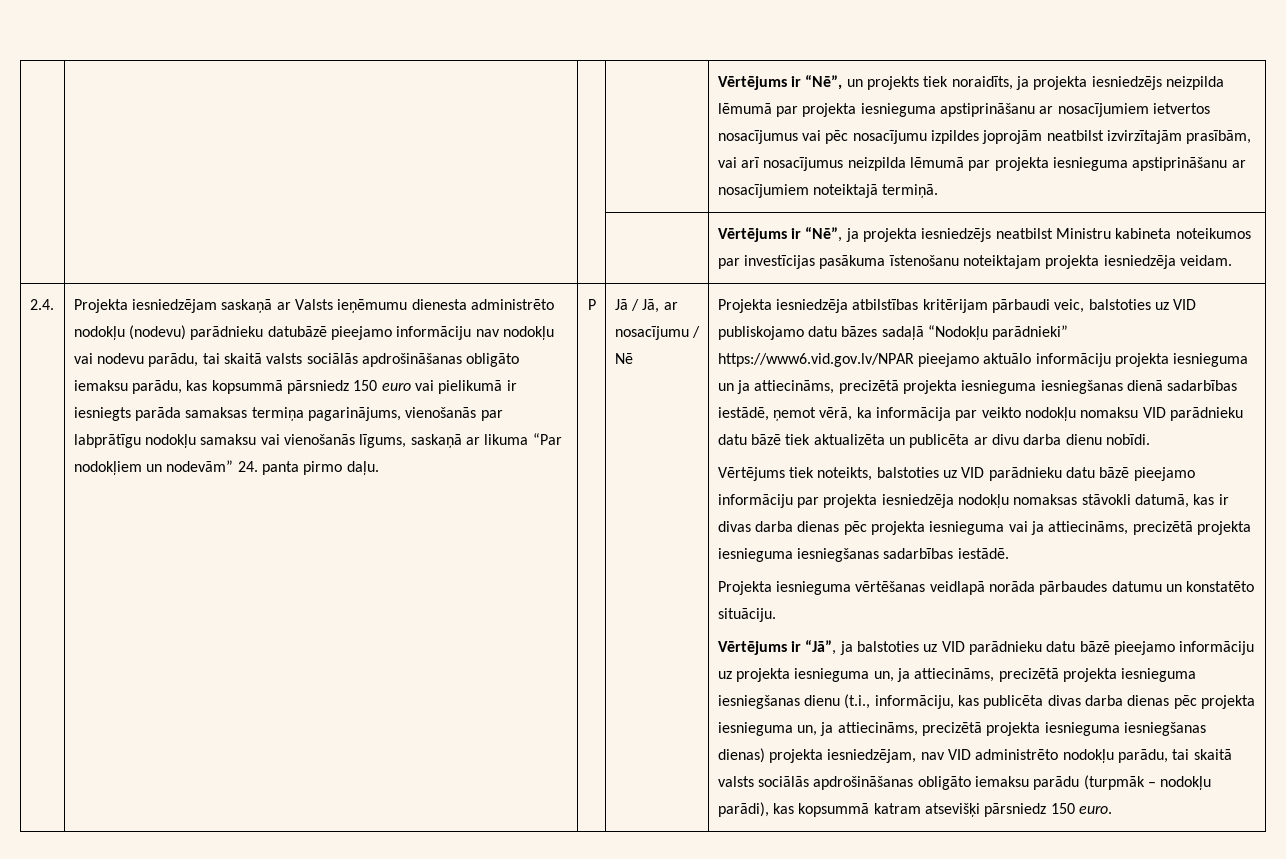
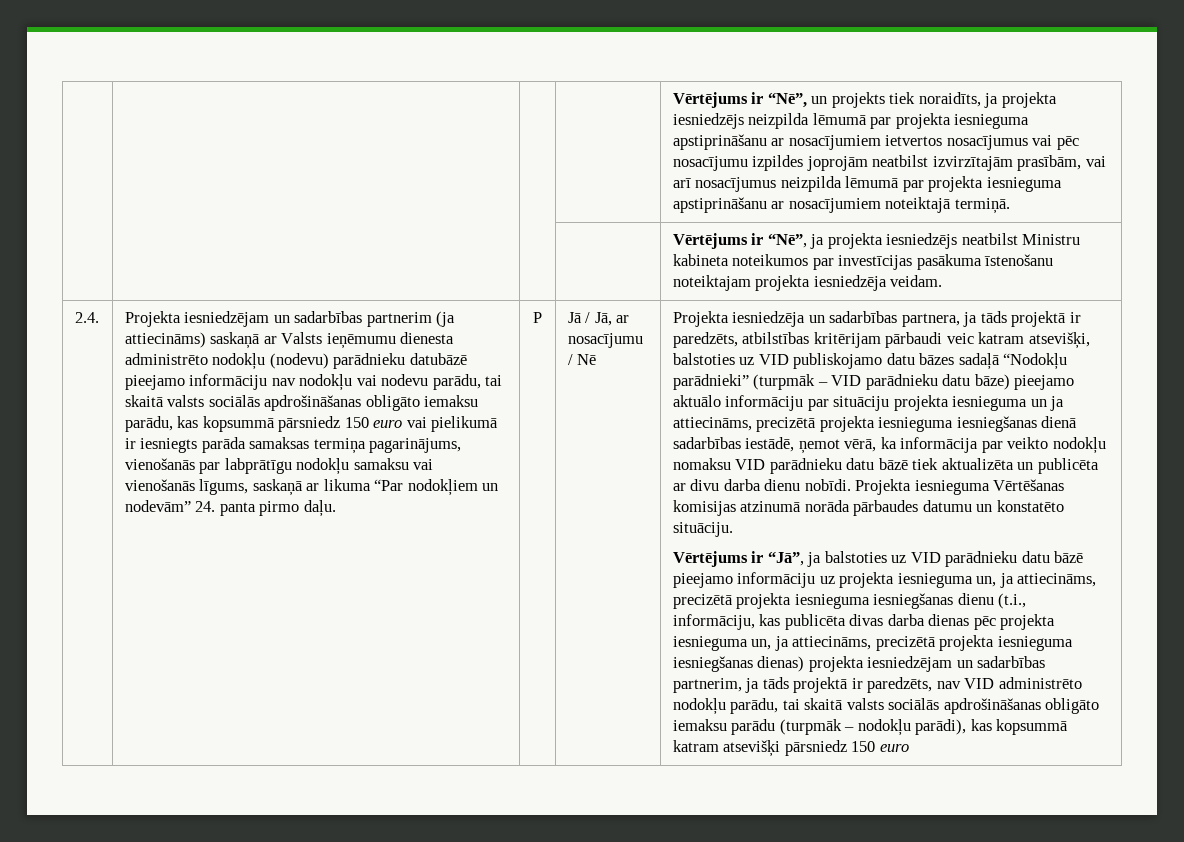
(217, 306) none -> [273,311,456,327] [124,332,206,348] un sadarbības partnerim (ja attiecināms)
[852,299,1085,313] atbilstības kritērijam pārbaudi veic, -> [808,311,1081,327] [672,332,1090,349] un sadarbības partnera, ja tāds projektā ir paredzēts, atbilstības kritērijam pārbaudi veic katram atsevišķi,
[717,353,914,367] https://www6.vid.gov.lv/NPAR -> [753,374,1010,390] (turpmāk – VID parādnieku datu bāze)
(1111, 360) none -> [807,396,890,411] par situāciju
[717,467,1195,481] [717,494,1229,508] [717,521,1251,535] [717,548,1009,562] [717,581,985,595] // Vērtējums tiek noteikts, balstoties uz VID parādnieku datu bāzē pieejamo informāciju par projekta iesniedzēja nodokļu nomaksas stāvokli datumā, kas ir divas darba dienas pēc projekta iesnieguma vai ja attiecināms, precizētā projekta iesnieguma iesniegšanas sadarbības iestādē. // Projekta iesnieguma vērtēšanas veidlapā -> [855,479,1065,495] [672,500,802,516] Projekta iesnieguma Vērtēšanas komisijas atzinumā
[827,749,917,763] iesniedzējam, -> [867,656,1046,672] [672,677,933,693] iesniedzējam un sadarbības partnerim, ja tāds projektā ir paredzēts,
[1078,806,1112,814] euro. -> [879,744,909,752] euro

